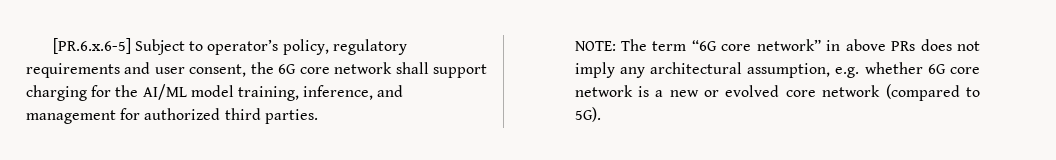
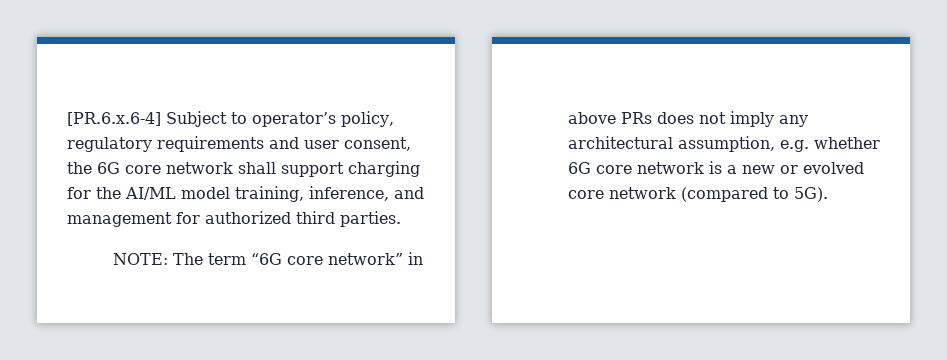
[52,38,131,54] [PR.6.x.6-5] -> [67,112,161,126] [PR.6.x.6-4]

